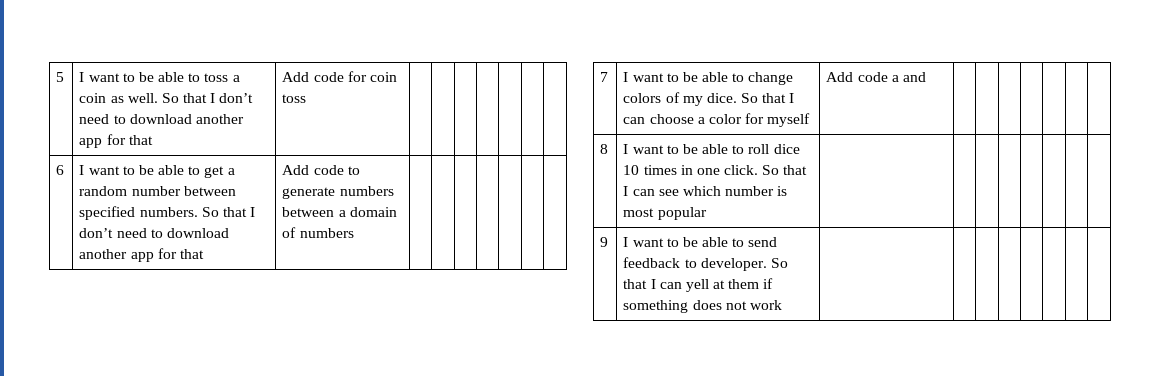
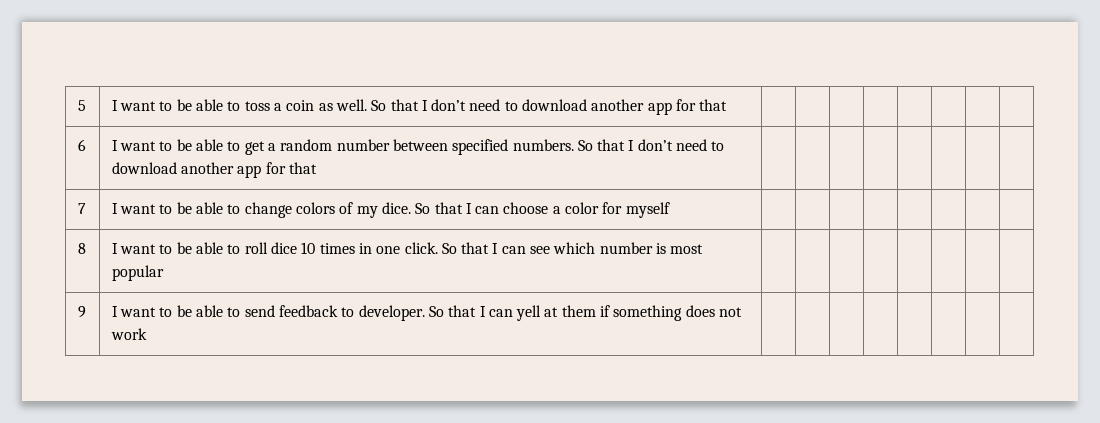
[282,71,397,82] [282,94,307,103] Add code for coin toss -> (728, 105) none
[282,165,360,175] [282,186,394,199] [282,207,397,217] [282,227,354,238] Add code to generate numbers between a domain of numbers -> (317, 168) none
[826,72,926,82] Add code a and -> (670, 210) none

